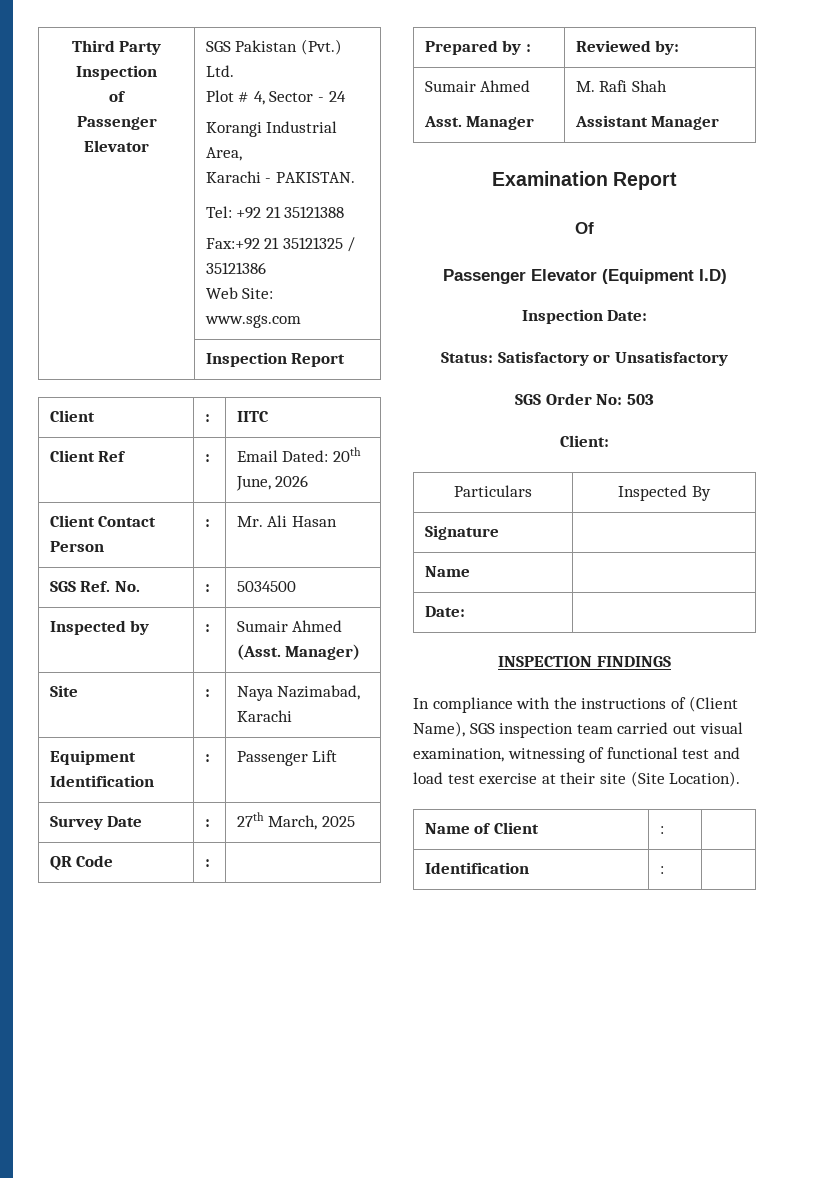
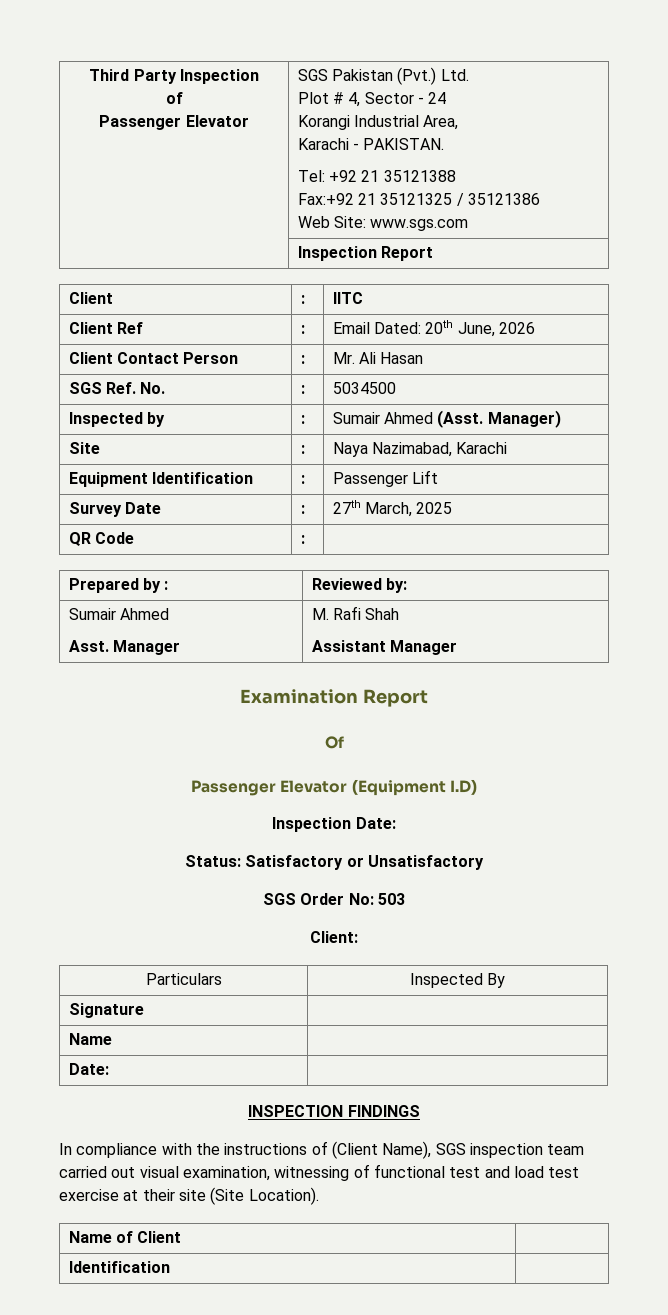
[659,826,664,834] [424,862,529,874] [659,866,664,874] | : | // Identification | : -> [68,1261,170,1273] | // Identification

